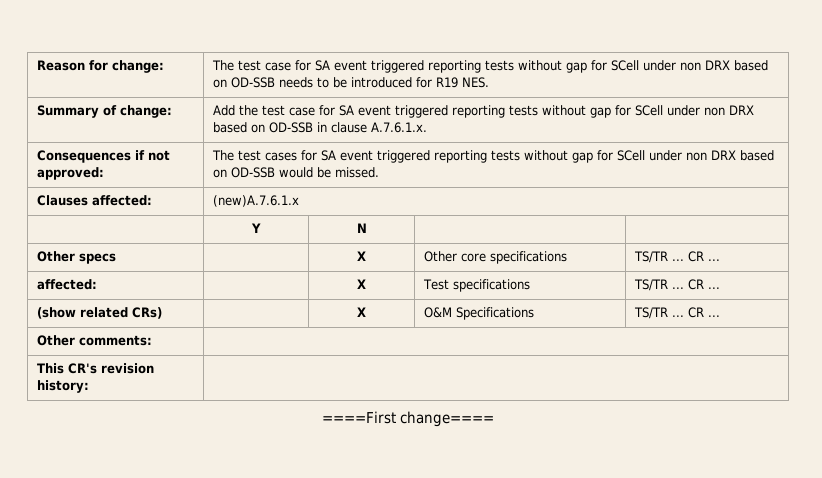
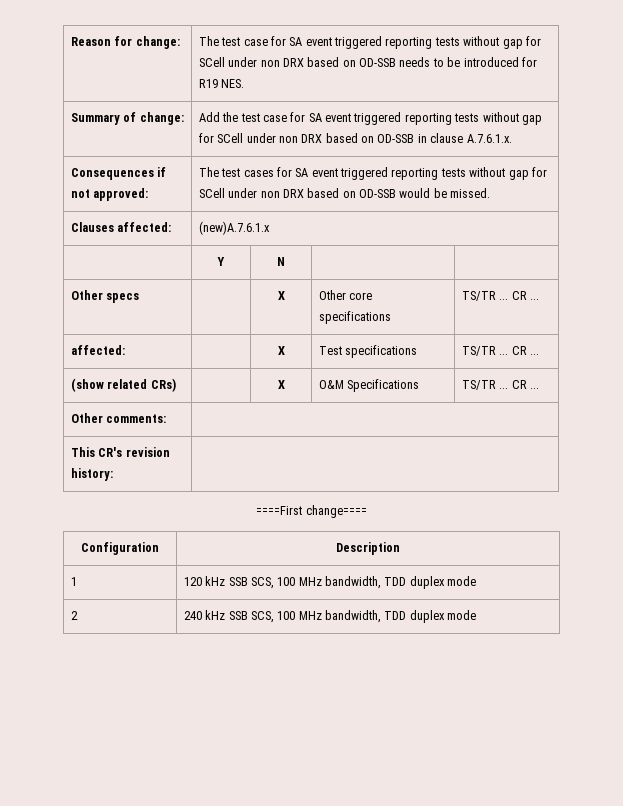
(494, 419) none -> [81,542,159,555] [336,542,400,555] [70,577,77,586] [183,576,477,589] [70,611,78,620] [183,610,477,623] // Configuration | Description // 1 | 120 kHz SSB SCS, 100 MHz bandwidth, TDD duplex mode // 2 | 240 kHz SSB SCS, 100 MHz bandwidth, TDD duplex mode

